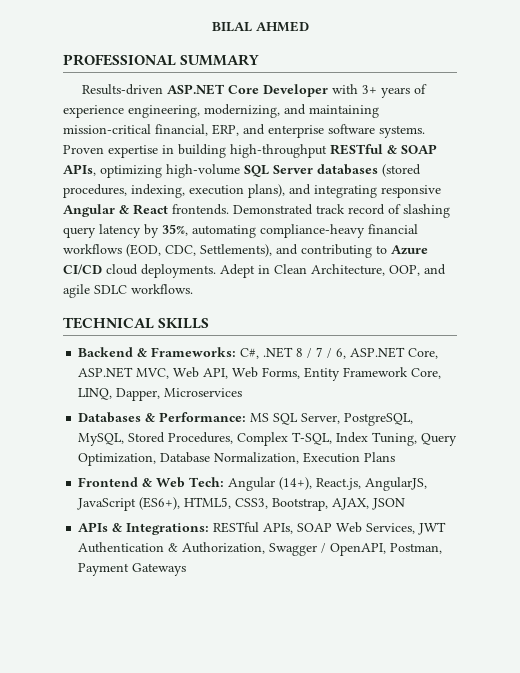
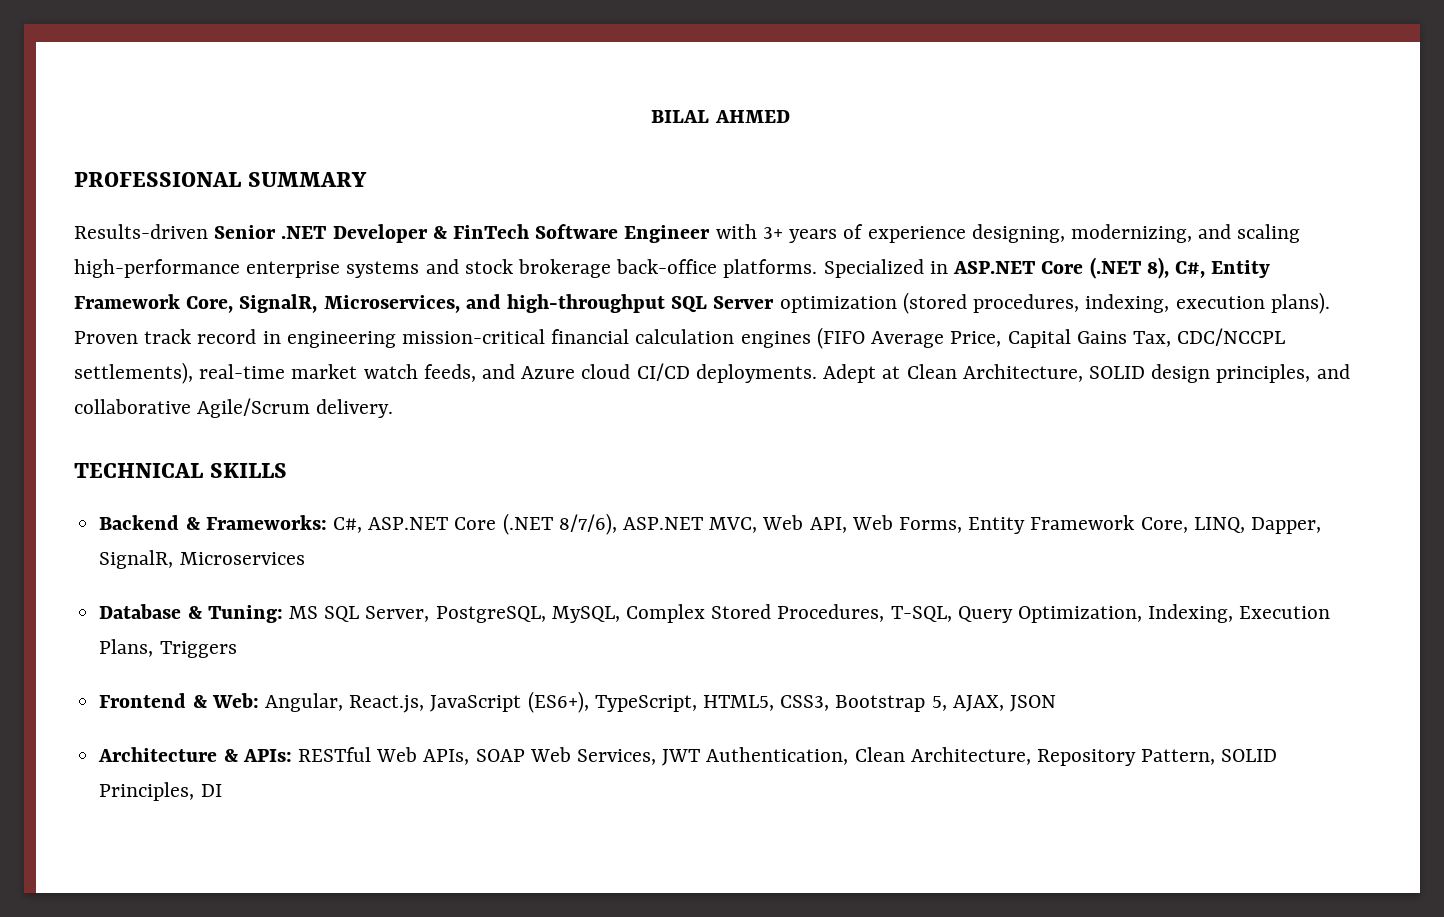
[166,84,328,97] ASP.NET Core Developer -> [214,224,711,243] Senior .NET Developer & FinTech Software Engineer
[128,105,200,118] engineering, -> [971,224,1065,243] designing,
[309,105,379,118] [63,124,425,138] [63,144,437,158] [63,164,240,178] maintaining mission-critical financial, ERP, and enterprise software systems. Proven expertise in building high-throughput RESTful & SOAP APIs, optimizing high-volume -> [1237,224,1301,243] [74,257,1271,279] [74,294,666,313] scaling high-performance enterprise systems and stock brokerage back-office platforms. Specialized in ASP.NET Core (.NET 8), C#, Entity Framework Core, SignalR, Microservices, and high-throughput
[317,164,378,175] databases -> [779,296,897,313] optimization
[248,184,441,198] [63,204,450,218] [63,224,418,238] [63,244,428,258] [63,264,138,275] plans), and integrating responsive Angular & React frontends. Demonstrated track record of slashing query latency by 35%, automating compliance-heavy financial workflows (EOD, CDC, Settlements), and contributing to Azure CI/CD cloud -> [1270,292,1330,314] [74,327,1286,349] [74,362,690,384] plans). Proven track record in engineering mission-critical financial calculation engines (FIFO Average Price, Capital Gains Tax, CDC/NCCPL settlements), real-time market watch feeds, and Azure cloud CI/CD
[258,264,446,276] [63,284,193,298] in Clean Architecture, OOP, and agile SDLC workflows. -> [882,364,1350,383] [74,398,394,418] at Clean Architecture, SOLID design principles, and collaborative Agile/Scrum delivery.
[263,347,439,359] .NET 8 / 7 / 6, ASP.NET Core, -> [368,513,617,535] ASP.NET Core (.NET 8/7/6),
(161, 394) none -> [99,550,174,569] SignalR,
[78,412,247,423] Databases & Performance: -> [99,604,283,623] Database & Tuning:
(125, 439) none -> [625,604,705,623] Complex
[237,432,458,446] [78,452,396,466] [78,477,428,491] Complex T-SQL, Index Tuning, Query Optimization, Database Normalization, Execution Plans // Frontend & Web Tech: Angular (14+), React.js, AngularJS, -> [890,604,1331,623] [99,639,237,658] [99,693,425,713] T-SQL, Query Optimization, Indexing, Execution Plans, Triggers // Frontend & Web: Angular, React.js,
(181, 503) none -> [594,695,697,712] TypeScript,
[272,498,329,511] Bootstrap, -> [835,695,947,712] Bootstrap 5,
[78,522,260,535] APIs & Integrations: RESTful -> [98,747,418,762] Architecture & APIs: RESTful Web
[78,542,443,556] [78,563,187,576] Authentication & Authorization, Swagger / OpenAPI, Postman, Payment Gateways -> [706,747,1278,766] [99,782,222,801] Authentication, Clean Architecture, Repository Pattern, SOLID Principles, DI

